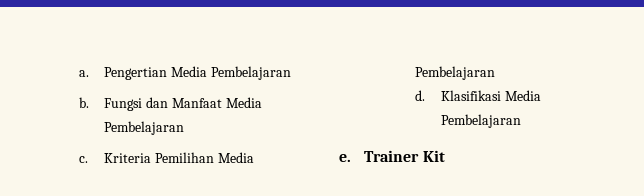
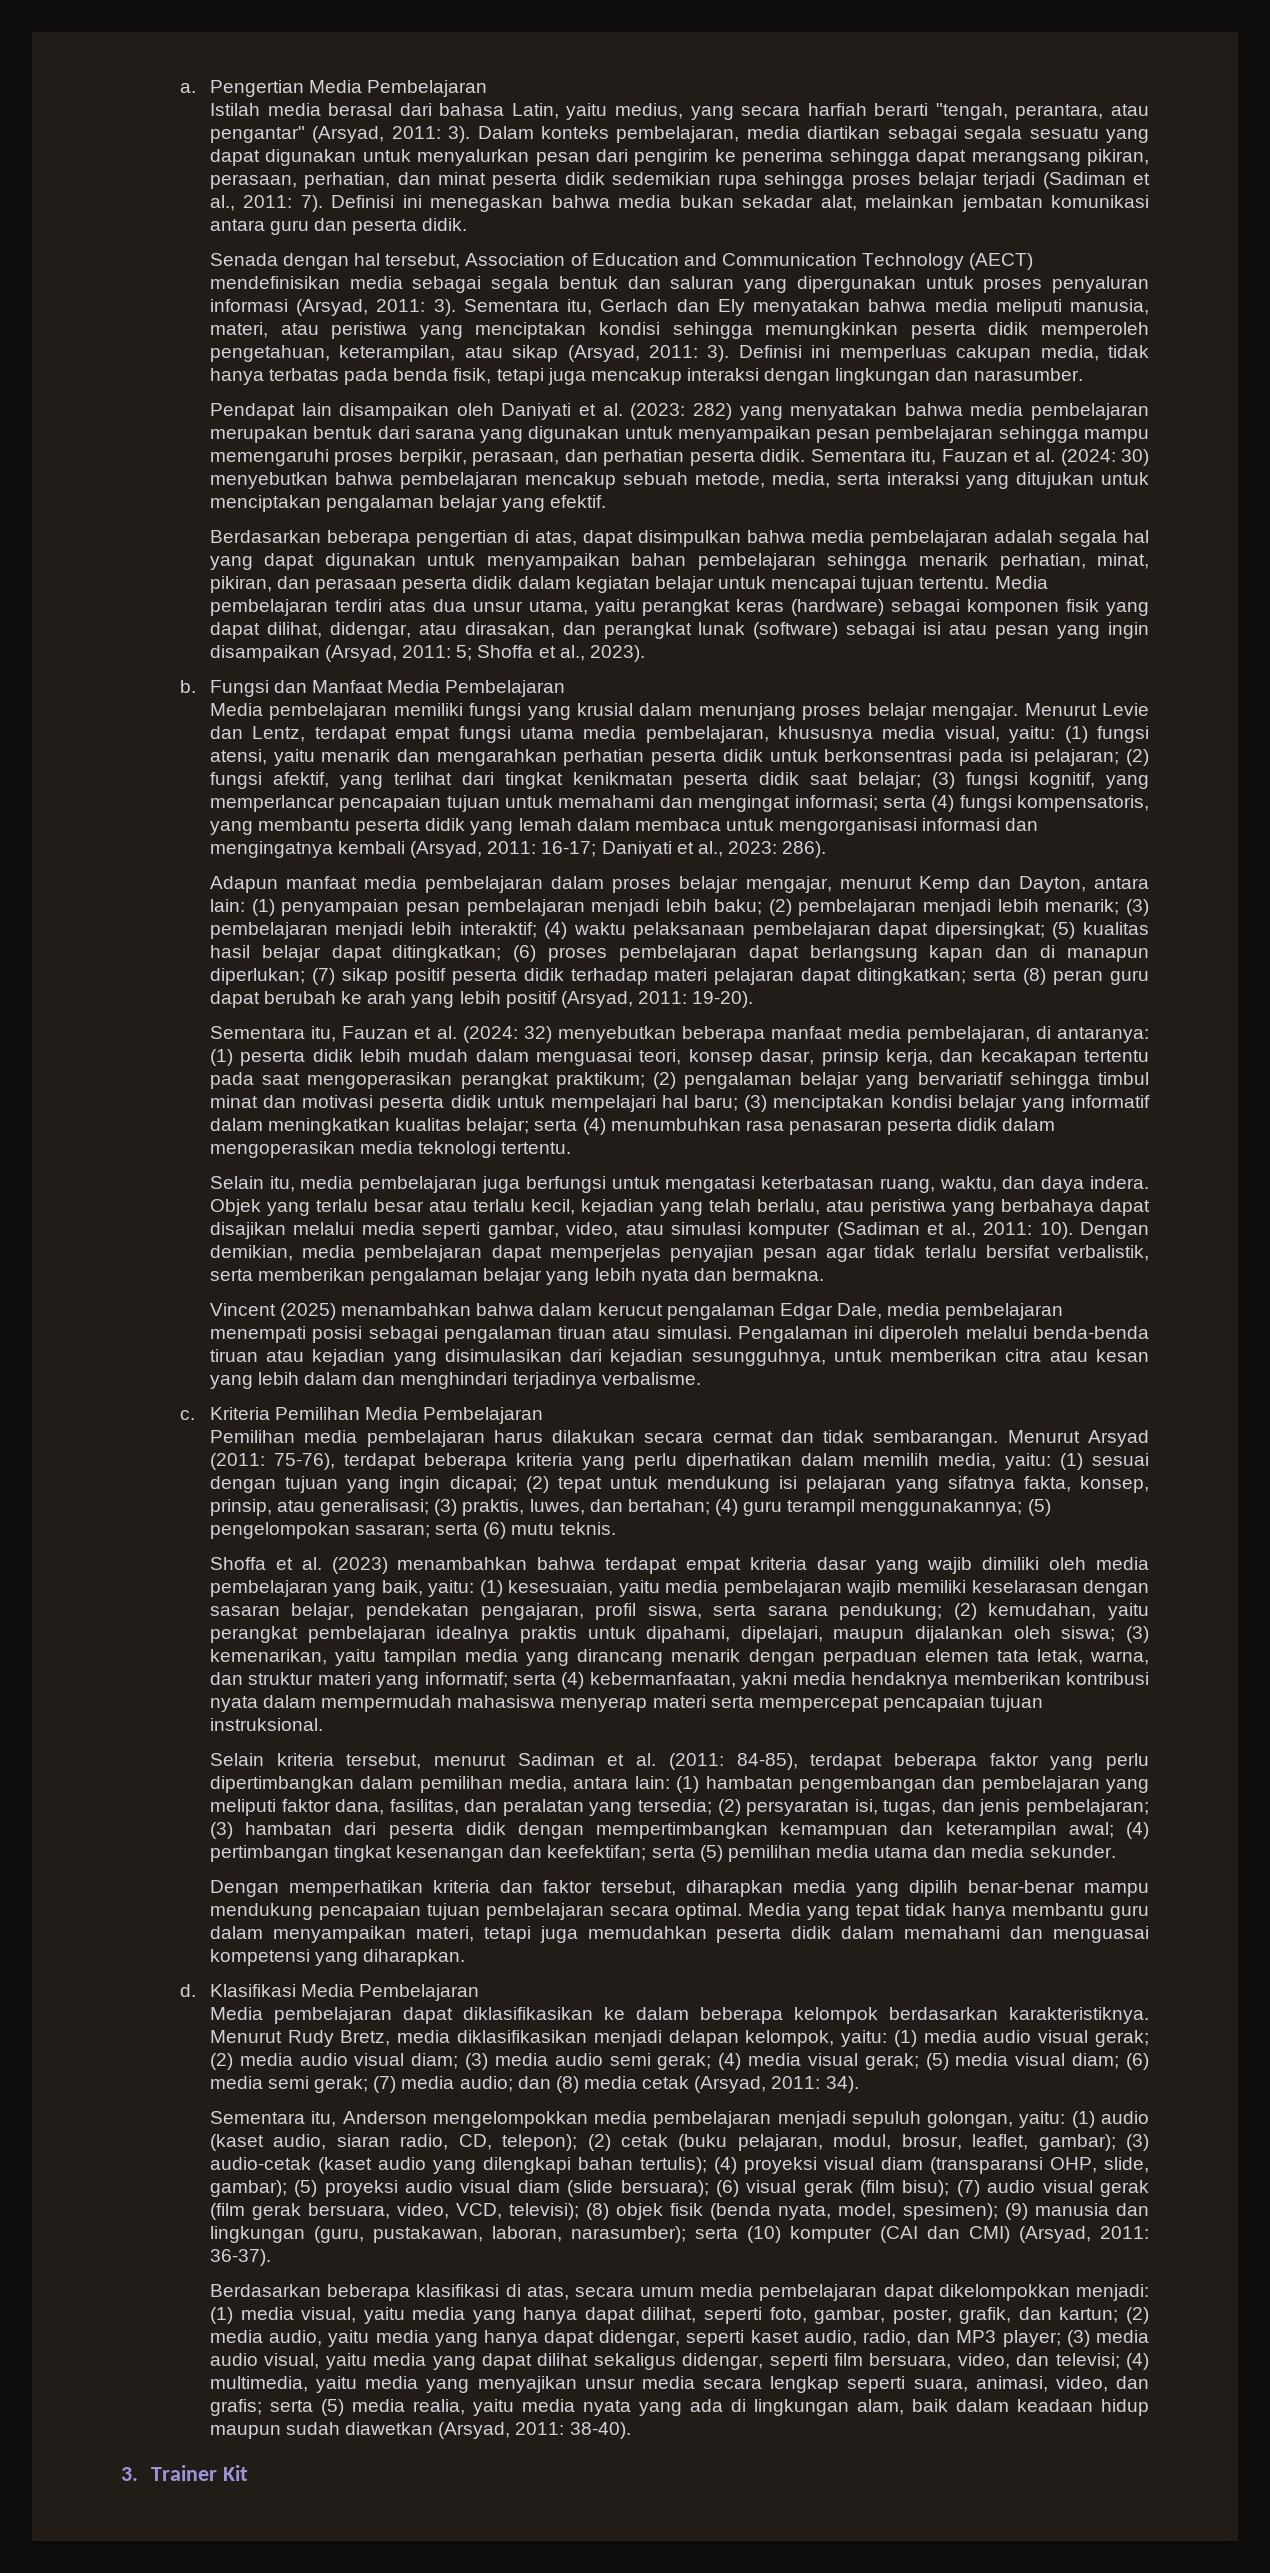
(291, 73) none -> [209,103,1149,120] [209,126,1150,143] [209,149,1150,166] [209,172,1151,189] [209,195,1150,212] [209,218,468,235] [209,253,1034,270] [209,276,1149,293] [209,299,1149,316] [209,322,1149,339] [209,345,1150,362] [209,368,1083,385] [209,403,1149,420] [209,426,1149,443] [209,449,1149,466] [209,472,1149,489] [209,495,607,512] [209,530,1150,547] [209,553,1149,570] [209,576,1048,593] [209,599,1149,616] [209,622,1149,639] [209,645,645,662] // Istilah media berasal dari bahasa Latin, yaitu medius, yang secara harfiah berarti "tengah, perantara, atau pengantar" (Arsyad, 2011: 3). Dalam konteks pembelajaran, media diartikan sebagai segala sesuatu yang dapat digunakan untuk menyalurkan pesan dari pengirim ke penerima sehingga dapat merangsang pikiran, perasaan, perhatian, dan minat peserta didik sedemikian rupa sehingga proses belajar terjadi (Sadiman et al., 2011: 7). Definisi ini menegaskan bahwa media bukan sekadar alat, melainkan jembatan komunikasi antara guru dan peserta didik. // Senada dengan hal tersebut, Association of Education and Communication Technology (AECT) mendefinisikan media sebagai segala bentuk dan saluran yang dipergunakan untuk proses penyaluran informasi (Arsyad, 2011: 3). Sementara itu, Gerlach dan Ely menyatakan bahwa media meliputi manusia, materi, atau peristiwa yang menciptakan kondisi sehingga memungkinkan peserta didik memperoleh pengetahuan, keterampilan, atau sikap (Arsyad, 2011: 3). Definisi ini memperluas cakupan media, tidak hanya terbatas pada benda fisik, tetapi juga mencakup interaksi dengan lingkungan dan narasumber. // Pendapat lain disampaikan oleh Daniyati et al. (2023: 282) yang menyatakan bahwa media pembelajaran merupakan bentuk dari sarana yang digunakan untuk menyampaikan pesan pembelajaran sehingga mampu memengaruhi proses berpikir, perasaan, dan perhatian peserta didik. Sementara itu, Fauzan et al. (2024: 30) menyebutkan bahwa pembelajaran mencakup sebuah metode, media, serta interaksi yang ditujukan untuk menciptakan pengalaman belajar yang efektif. // Berdasarkan beberapa pengertian di atas, dapat disimpulkan bahwa media pembelajaran adalah segala hal yang dapat digunakan untuk menyampaikan bahan pembelajaran sehingga menarik perhatian, minat, pikiran, dan perasaan peserta didik dalam kegiatan belajar untuk mencapai tujuan tertentu. Media pembelajaran terdiri atas dua unsur utama, yaitu perangkat keras (hardware) sebagai komponen fisik yang dapat dilihat, didengar, atau dirasakan, dan perangkat lunak (software) sebagai isi atau pesan yang ingin disampaikan (Arsyad, 2011: 5; Shoffa et al., 2023).
(185, 128) none -> [209,703,1150,720] [209,726,1149,743] [209,749,1149,766] [209,772,1149,789] [209,795,1149,812] [209,818,1039,835] [209,841,827,858] [209,876,1149,893] [209,899,1149,916] [209,922,1150,939] [209,945,1149,962] [209,968,1149,985] [209,991,754,1008] [209,1026,1149,1043] [209,1049,1150,1066] [209,1072,1150,1089] [209,1095,1150,1112] [209,1118,1056,1135] [209,1141,572,1158] [209,1176,1149,1193] [209,1199,1150,1216] [209,1222,1150,1239] [209,1245,1150,1262] [209,1268,824,1285] [209,1303,1064,1320] [209,1326,1149,1343] [209,1349,1150,1366] [209,1372,701,1389] // Media pembelajaran memiliki fungsi yang krusial dalam menunjang proses belajar mengajar. Menurut Levie dan Lentz, terdapat empat fungsi utama media pembelajaran, khususnya media visual, yaitu: (1) fungsi atensi, yaitu menarik dan mengarahkan perhatian peserta didik untuk berkonsentrasi pada isi pelajaran; (2) fungsi afektif, yang terlihat dari tingkat kenikmatan peserta didik saat belajar; (3) fungsi kognitif, yang memperlancar pencapaian tujuan untuk memahami dan mengingat informasi; serta (4) fungsi kompensatoris, yang membantu peserta didik yang lemah dalam membaca untuk mengorganisasi informasi dan mengingatnya kembali (Arsyad, 2011: 16-17; Daniyati et al., 2023: 286). // Adapun manfaat media pembelajaran dalam proses belajar mengajar, menurut Kemp dan Dayton, antara lain: (1) penyampaian pesan pembelajaran menjadi lebih baku; (2) pembelajaran menjadi lebih menarik; (3) pembelajaran menjadi lebih interaktif; (4) waktu pelaksanaan pembelajaran dapat dipersingkat; (5) kualitas hasil belajar dapat ditingkatkan; (6) proses pembelajaran dapat berlangsung kapan dan di manapun diperlukan; (7) sikap positif peserta didik terhadap materi pelajaran dapat ditingkatkan; serta (8) peran guru dapat berubah ke arah yang lebih positif (Arsyad, 2011: 19-20). // Sementara itu, Fauzan et al. (2024: 32) menyebutkan beberapa manfaat media pembelajaran, di antaranya: (1) peserta didik lebih mudah dalam menguasai teori, konsep dasar, prinsip kerja, dan kecakapan tertentu pada saat mengoperasikan perangkat praktikum; (2) pengalaman belajar yang bervariatif sehingga timbul minat dan motivasi peserta didik untuk mempelajari hal baru; (3) menciptakan kondisi belajar yang informatif dalam meningkatkan kualitas belajar; serta (4) menumbuhkan rasa penasaran peserta didik dalam mengoperasikan media teknologi tertentu. // Selain itu, media pembelajaran juga berfungsi untuk mengatasi keterbatasan ruang, waktu, dan daya indera. Objek yang terlalu besar atau terlalu kecil, kejadian yang telah berlalu, atau peristiwa yang berbahaya dapat disajikan melalui media seperti gambar, video, atau simulasi komputer (Sadiman et al., 2011: 10). Dengan demikian, media pembelajaran dapat memperjelas penyajian pesan agar tidak terlalu bersifat verbalistik, serta memberikan pengalaman belajar yang lebih nyata dan bermakna. // Vincent (2025) menambahkan bahwa dalam kerucut pengalaman Edgar Dale, media pembelajaran menempati posisi sebagai pengalaman tiruan atau simulasi. Pengalaman ini diperoleh melalui benda-benda tiruan atau kejadian yang disimulasikan dari kejadian sesungguhnya, untuk memberikan citra atau kesan yang lebih dalam dan menghindari terjadinya verbalisme.
[415,90,541,101] [440,114,521,128] [339,154,351,162] d. Klasifikasi Media Pembelajaran // e. -> [209,1430,1149,1447] [209,1453,1149,1470] [209,1476,1149,1493] [209,1499,1051,1516] [209,1522,616,1539] [209,1557,1150,1574] [209,1580,1150,1597] [209,1603,1150,1620] [209,1626,1149,1643] [209,1649,1149,1666] [209,1672,1150,1689] [209,1695,1044,1712] [209,1718,323,1731] [209,1753,1149,1770] [209,1776,1149,1793] [209,1799,1149,1816] [209,1822,1150,1839] [209,1845,1116,1862] [209,1880,1149,1897] [209,1903,1150,1920] [209,1926,1150,1943] [209,1949,466,1966] [180,1984,480,2001] [209,2007,1149,2024] [209,2030,1149,2047] [209,2053,1149,2070] [209,2076,859,2093] [209,2111,1149,2128] [209,2134,1149,2151] [209,2157,1149,2174] [209,2180,1149,2197] [209,2203,1149,2220] [209,2226,1150,2243] [209,2249,271,2266] [209,2284,1150,2301] [209,2307,1149,2324] [209,2330,1149,2347] [209,2353,1149,2370] [209,2376,1149,2393] [209,2399,1149,2416] [209,2422,631,2439] [121,2467,138,2481] Pemilihan media pembelajaran harus dilakukan secara cermat dan tidak sembarangan. Menurut Arsyad (2011: 75-76), terdapat beberapa kriteria yang perlu diperhatikan dalam memilih media, yaitu: (1) sesuai dengan tujuan yang ingin dicapai; (2) tepat untuk mendukung isi pelajaran yang sifatnya fakta, konsep, prinsip, atau generalisasi; (3) praktis, luwes, dan bertahan; (4) guru terampil menggunakannya; (5) pengelompokan sasaran; serta (6) mutu teknis. // Shoffa et al. (2023) menambahkan bahwa terdapat empat kriteria dasar yang wajib dimiliki oleh media pembelajaran yang baik, yaitu: (1) kesesuaian, yaitu media pembelajaran wajib memiliki keselarasan dengan sasaran belajar, pendekatan pengajaran, profil siswa, serta sarana pendukung; (2) kemudahan, yaitu perangkat pembelajaran idealnya praktis untuk dipahami, dipelajari, maupun dijalankan oleh siswa; (3) kemenarikan, yaitu tampilan media yang dirancang menarik dengan perpaduan elemen tata letak, warna, dan struktur materi yang informatif; serta (4) kebermanfaatan, yakni media hendaknya memberikan kontribusi nyata dalam mempermudah mahasiswa menyerap materi serta mempercepat pencapaian tujuan instruksional. // Selain kriteria tersebut, menurut Sadiman et al. (2011: 84-85), terdapat beberapa faktor yang perlu dipertimbangkan dalam pemilihan media, antara lain: (1) hambatan pengembangan dan pembelajaran yang meliputi faktor dana, fasilitas, dan peralatan yang tersedia; (2) persyaratan isi, tugas, dan jenis pembelajaran; (3) hambatan dari peserta didik dengan mempertimbangkan kemampuan dan keterampilan awal; (4) pertimbangan tingkat kesenangan dan keefektifan; serta (5) pemilihan media utama dan media sekunder. // Dengan memperhatikan kriteria dan faktor tersebut, diharapkan media yang dipilih benar-benar mampu mendukung pencapaian tujuan pembelajaran secara optimal. Media yang tepat tidak hanya membantu guru dalam menyampaikan materi, tetapi juga memudahkan peserta didik dalam memahami dan menguasai kompetensi yang diharapkan. // d. Klasifikasi Media Pembelajaran // Media pembelajaran dapat diklasifikasikan ke dalam beberapa kelompok berdasarkan karakteristiknya. Menurut Rudy Bretz, media diklasifikasikan menjadi delapan kelompok, yaitu: (1) media audio visual gerak; (2) media audio visual diam; (3) media audio semi gerak; (4) media visual gerak; (5) media visual diam; (6) media semi gerak; (7) media audio; dan (8) media cetak (Arsyad, 2011: 34). // Sementara itu, Anderson mengelompokkan media pembelajaran menjadi sepuluh golongan, yaitu: (1) audio (kaset audio, siaran radio, CD, telepon); (2) cetak (buku pelajaran, modul, brosur, leaflet, gambar); (3) audio-cetak (kaset audio yang dilengkapi bahan tertulis); (4) proyeksi visual diam (transparansi OHP, slide, gambar); (5) proyeksi audio visual diam (slide bersuara); (6) visual gerak (film bisu); (7) audio visual gerak (film gerak bersuara, video, VCD, televisi); (8) objek fisik (benda nyata, model, spesimen); (9) manusia dan lingkungan (guru, pustakawan, laboran, narasumber); serta (10) komputer (CAI dan CMI) (Arsyad, 2011: 36-37). // Berdasarkan beberapa klasifikasi di atas, secara umum media pembelajaran dapat dikelompokkan menjadi: (1) media visual, yaitu media yang hanya dapat dilihat, seperti foto, gambar, poster, grafik, dan kartun; (2) media audio, yaitu media yang hanya dapat didengar, seperti kaset audio, radio, dan MP3 player; (3) media audio visual, yaitu media yang dapat dilihat sekaligus didengar, seperti film bersuara, video, dan televisi; (4) multimedia, yaitu media yang menyajikan unsur media secara lengkap seperti suara, animasi, video, dan grafis; serta (5) media realia, yaitu media nyata yang ada di lingkungan alam, baik dalam keadaan hidup maupun sudah diawetkan (Arsyad, 2011: 38-40). // 3.

